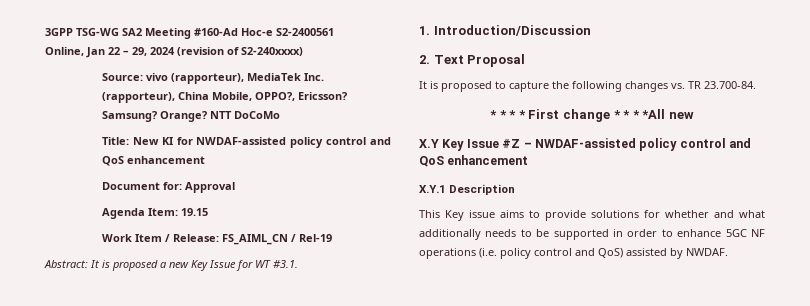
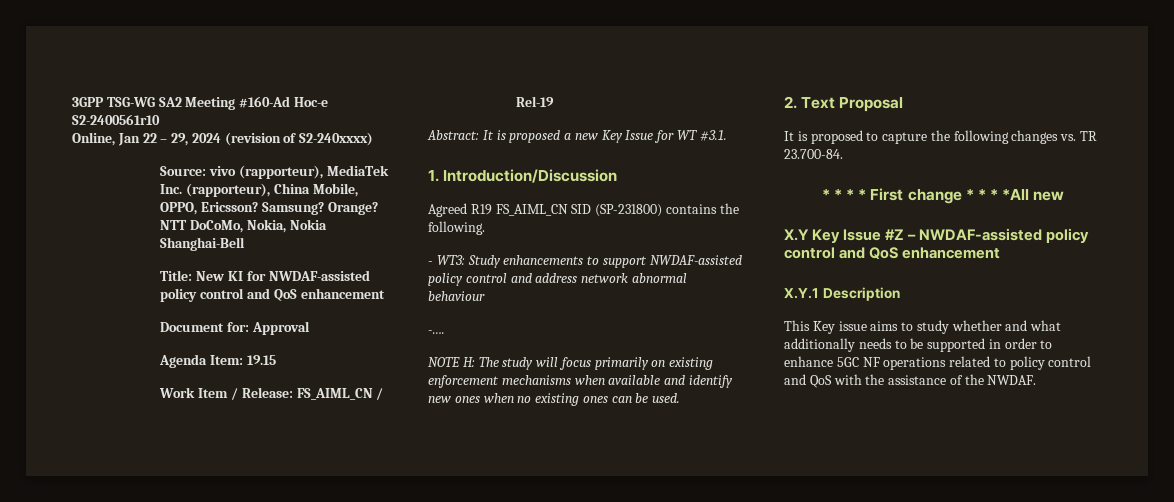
[276,28,334,36] S2-2400561 -> [72,114,160,125] S2-2400561r10
[254,92,295,101] OPPO?, -> [160,202,198,215] OPPO,
[233,111,280,119] DoCoMo -> [190,219,327,233] [160,237,246,251] DoCoMo, Nokia, Nokia Shanghai-Bell
(591, 30) none -> [428,203,739,217] [428,221,485,235] [428,255,742,268] [428,273,687,286] [428,291,485,301] [428,330,445,334] [428,357,714,370] [428,375,733,388] [428,393,681,406] // Agreed R19 FS_AIML_CN SID (SP-231800) contains the following. // - WT3: Study enhancements to support NWDAF-assisted policy control and address network abnormal behaviour // -…. // NOTE H: The study will focus primarily on existing enforcement mechanisms when available and identify new ones when no existing ones can be used.
[545,210,660,221] provide solutions for -> [916,320,949,334] study
[479,248,683,259] (i.e. policy control and QoS) assisted by -> [949,356,1092,370] [784,374,984,388] related to policy control and QoS with the assistance of the

